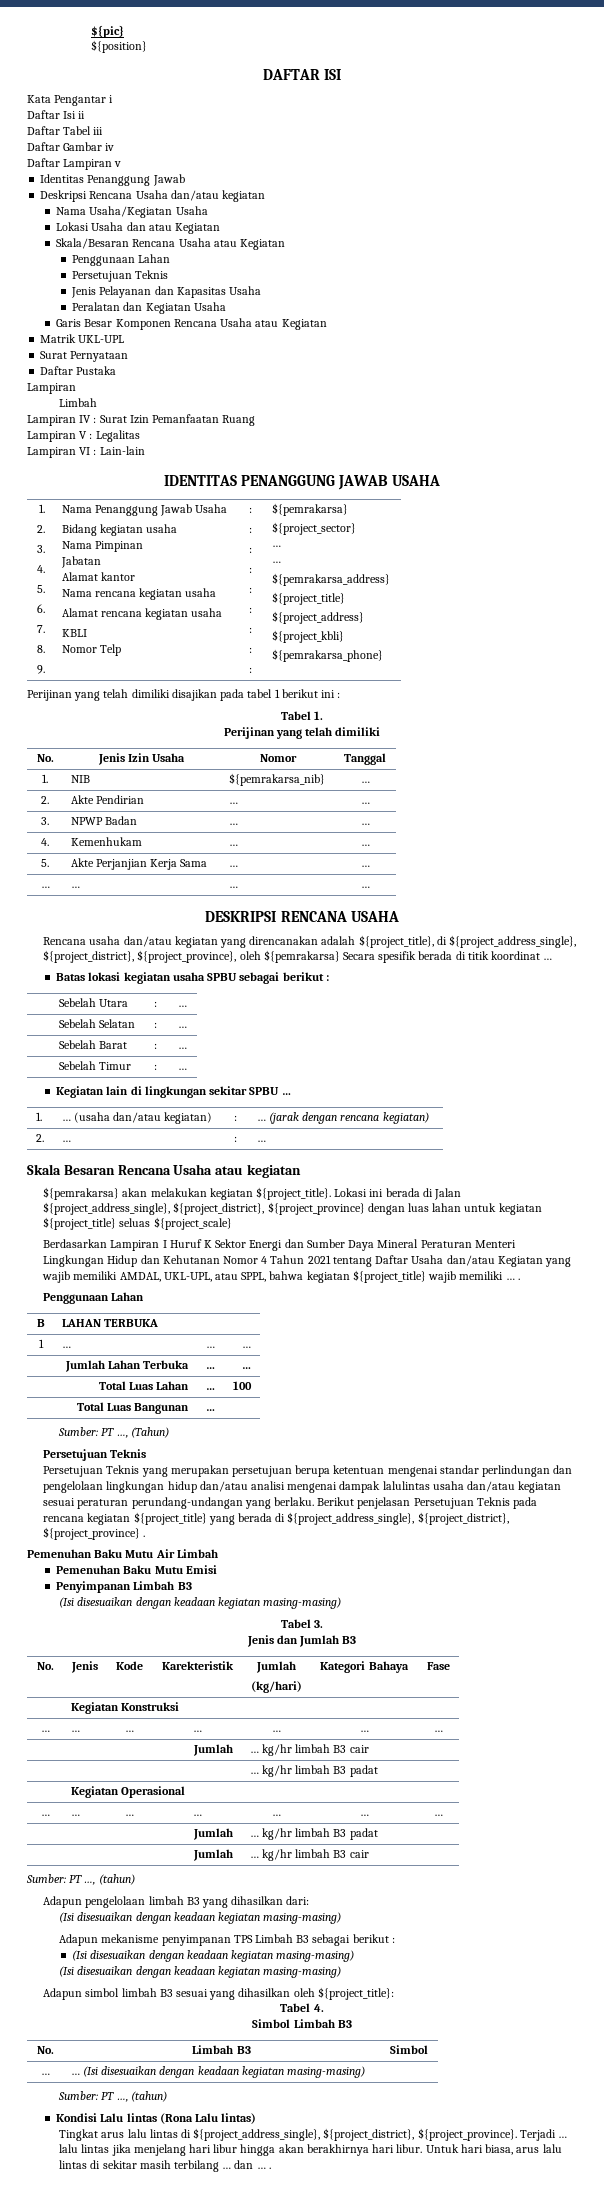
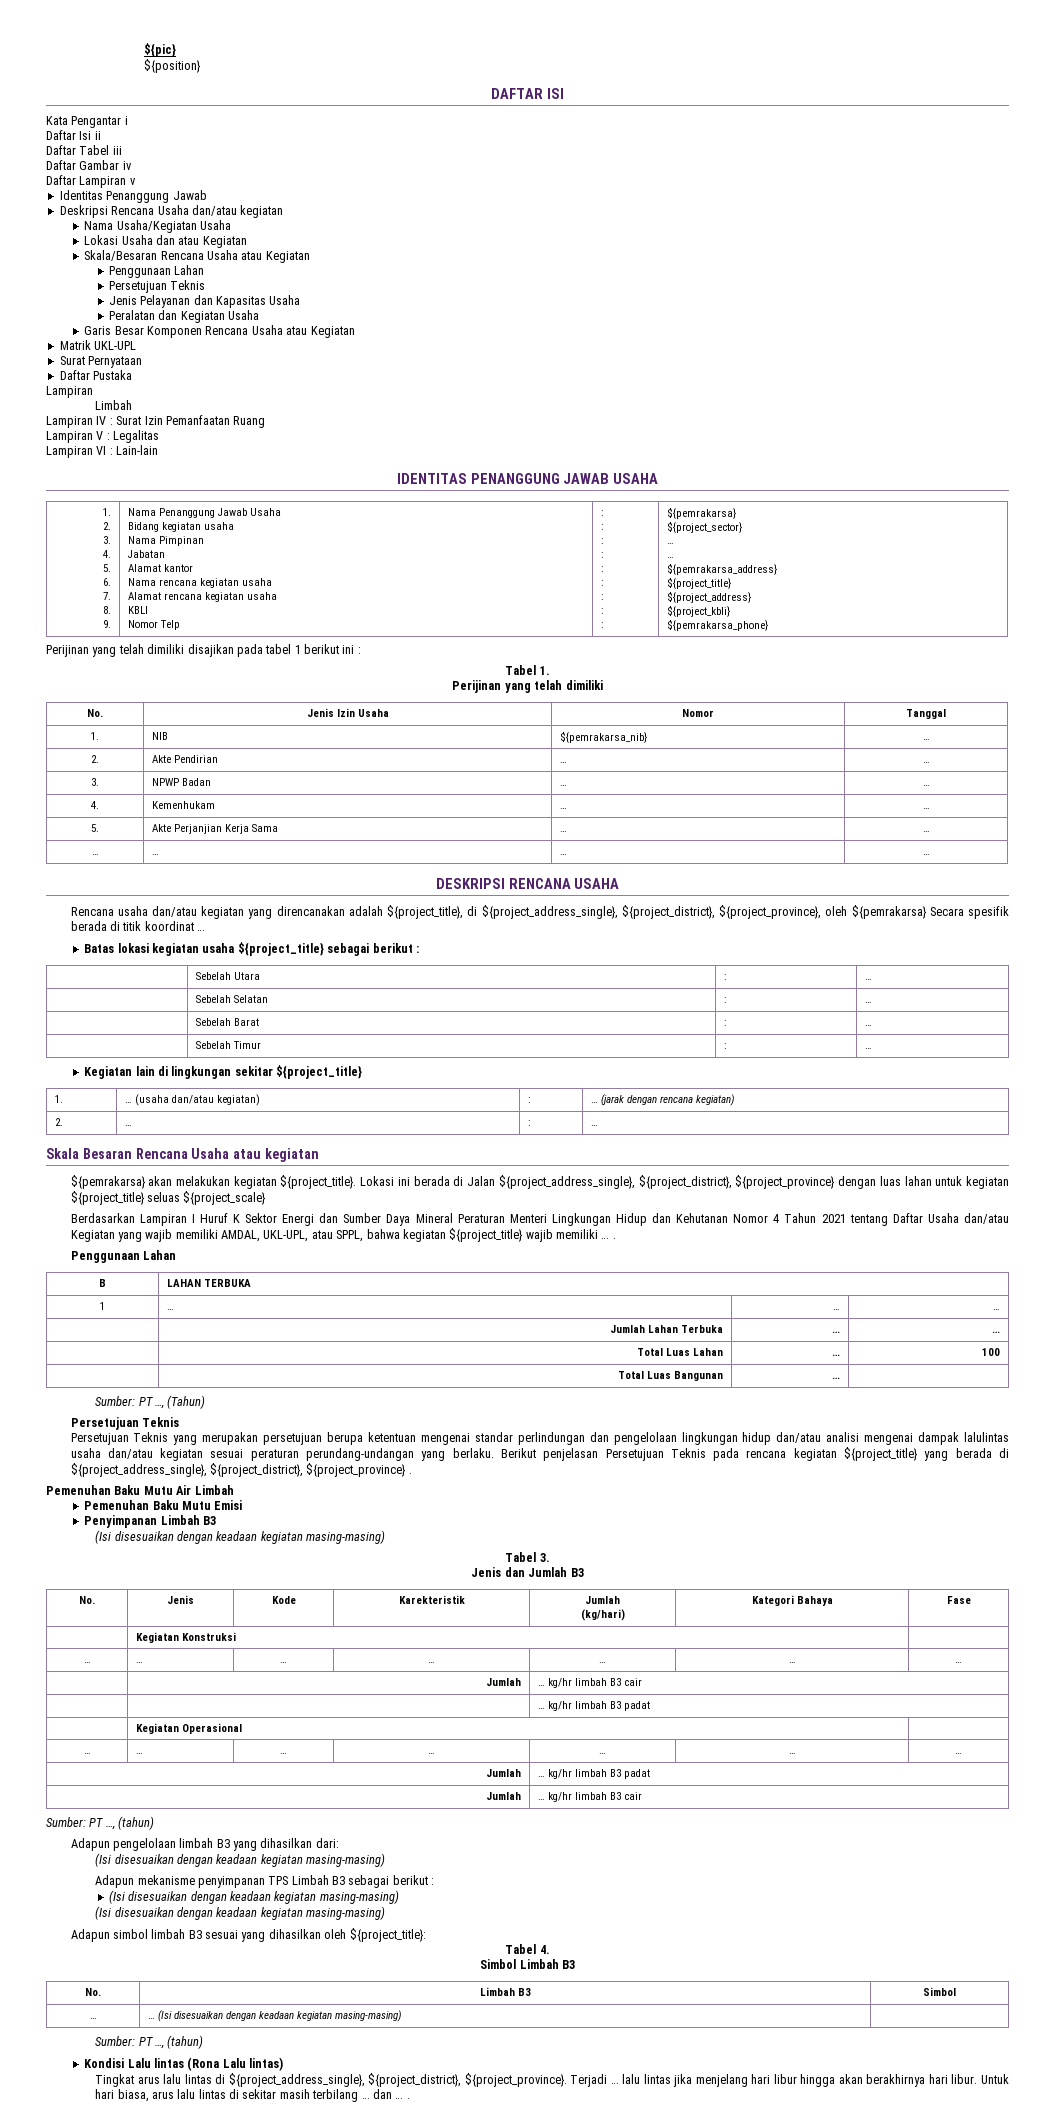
[207,973,238,981] SPBU -> [237,942,324,956] ${project_title}
[249,1087,291,1095] SPBU … -> [276,1065,363,1079] ${project_title}

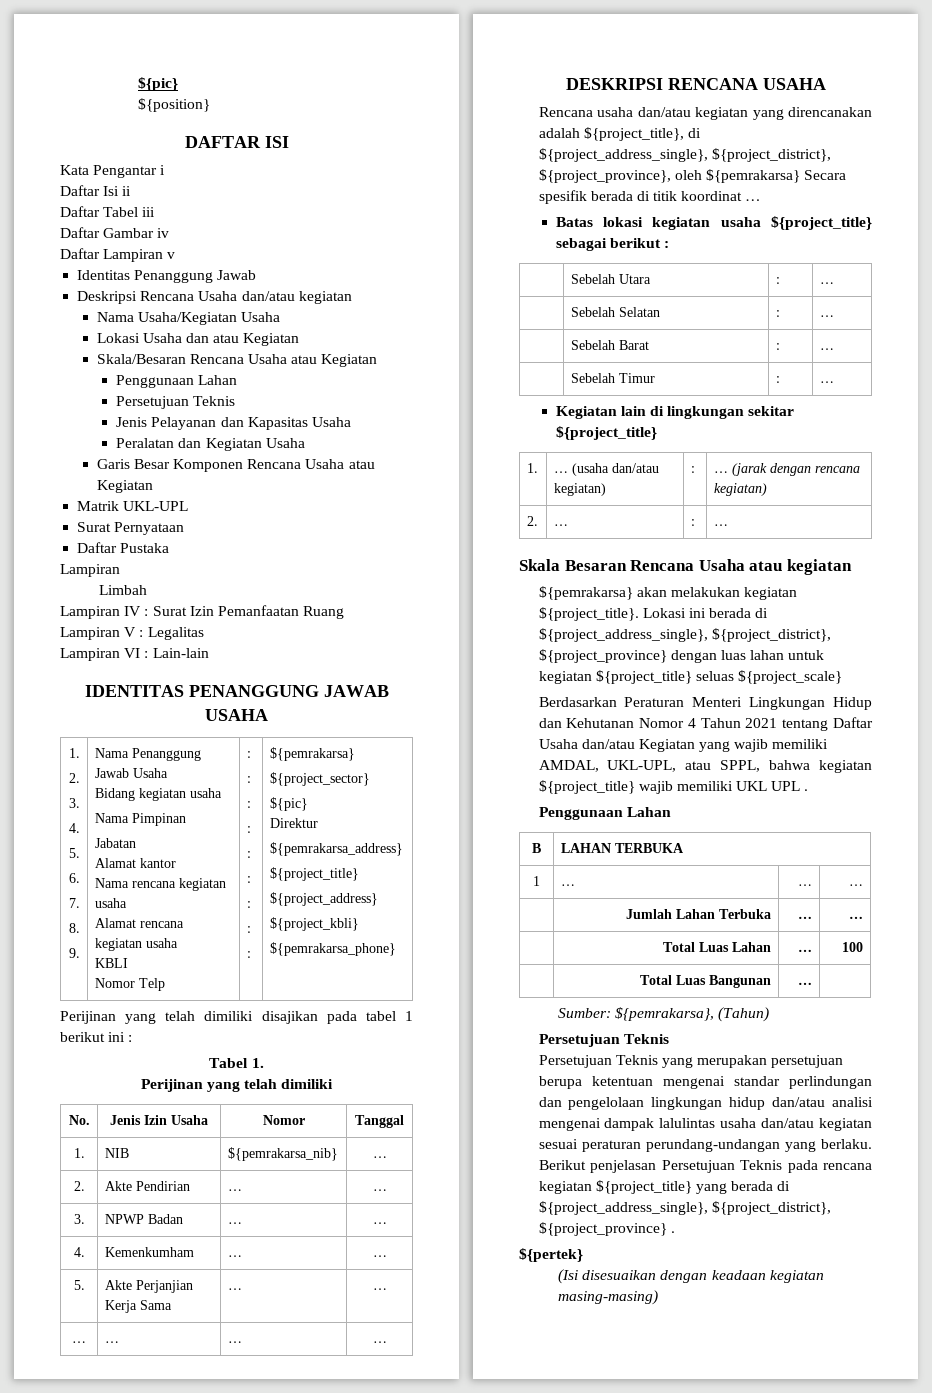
[667,543,675,544] [667,557,675,558] … // … -> [269,797,308,811] [269,818,318,828] ${pic} // Direktur
[152,801,216,809] Kemenhukam -> [104,1247,194,1257] Kemenkumham
[467,1176,496,1186] Jalan -> (769, 613) none
[139,1213,453,1226] Lampiran I Huruf K Sektor Energi dan Sumber Daya Mineral -> (617, 702) none
[601,1238,610,1239] … -> [736,781,801,791] UKL UPL
[138,1397,164,1409] PT …, -> [615,1007,715,1021] ${pemrakarsa},
[46,1485,234,1495] [84,1500,243,1510] [84,1515,217,1528] [95,1530,385,1544] [505,1552,550,1562] [471,1567,584,1577] [79,1596,95,1604] [167,1595,194,1604] [271,1596,296,1604] [398,1595,465,1604] [585,1596,620,1604] [580,1609,625,1621] [751,1595,833,1606] [946,1596,971,1604] [136,1632,237,1643] [83,1662,91,1663] [136,1662,144,1663] [280,1662,287,1663] [428,1662,435,1663] [599,1662,606,1663] [788,1662,796,1663] [955,1662,962,1663] [485,1678,521,1686] [538,1678,643,1688] [538,1701,651,1711] [136,1723,243,1734] [83,1753,91,1754] [136,1753,144,1754] [280,1753,287,1754] [428,1753,435,1754] [599,1753,606,1754] [788,1753,796,1754] [955,1753,962,1754] [485,1769,521,1777] [538,1769,651,1779] [485,1792,521,1800] [538,1792,643,1802] [46,1816,155,1830] [70,1838,339,1851] [95,1853,385,1867] [95,1875,435,1888] [108,1890,399,1904] [95,1906,385,1920] [70,1928,426,1942] [505,1944,550,1954] [480,1959,575,1969] [85,1988,101,1996] [479,1987,531,1996] [923,1987,956,1996] [89,2018,97,2019] [148,2010,402,2022] [95,2035,204,2049] [84,2057,284,2071] [95,2073,1009,2087] [95,2089,410,2102] Pemenuhan Baku Mutu Air Limbah // Pemenuhan Baku Mutu Emisi // Penyimpanan Limbah B3 // (Isi disesuaikan dengan keadaan kegiatan masing-masing) // Tabel 3. // Jenis dan Jumlah B3 // No. | Jenis | Kode | Karekteristik | Jumlah // (kg/hari) | Kategori Bahaya | Fase // | Kegiatan Konstruksi | // … | … | … | … | … | … | … // | Jumlah | … kg/hr limbah B3 cair // | | … kg/hr limbah B3 padat // | Kegiatan Operasional | // … | … | … | … | … | … | … // Jumlah | … kg/hr limbah B3 padat // Jumlah | … kg/hr limbah B3 cair // Sumber: PT …, (tahun) // Adapun pengelolaan limbah B3 yang dihasilkan dari: // (Isi disesuaikan dengan keadaan kegiatan masing-masing) // Adapun mekanisme penyimpanan TPS Limbah B3 sebagai berikut : // (Isi disesuaikan dengan keadaan kegiatan masing-masing) // (Isi disesuaikan dengan keadaan kegiatan masing-masing) // Adapun simbol limbah B3 sesuai yang dihasilkan oleh ${project_title}: // Tabel 4. // Simbol Limbah B3 // No. | Limbah B3 | Simbol // … | … (Isi disesuaikan dengan keadaan kegiatan masing-masing) | // Sumber: PT …, (tahun) // Kondisi Lalu lintas (Rona Lalu lintas) // Tingkat arus lalu lintas di ${project_address_single}, ${project_district}, ${project_province}. Terjadi … lalu lintas jika menjelang hari libur hingga akan berakhirnya hari libur. Untuk hari biasa, arus lalu lintas di sekitar masih terbilang … dan … . -> [519,1248,583,1262] [558,1269,824,1284] [558,1290,659,1305] ${pertek} // (Isi disesuaikan dengan keadaan kegiatan masing-masing)

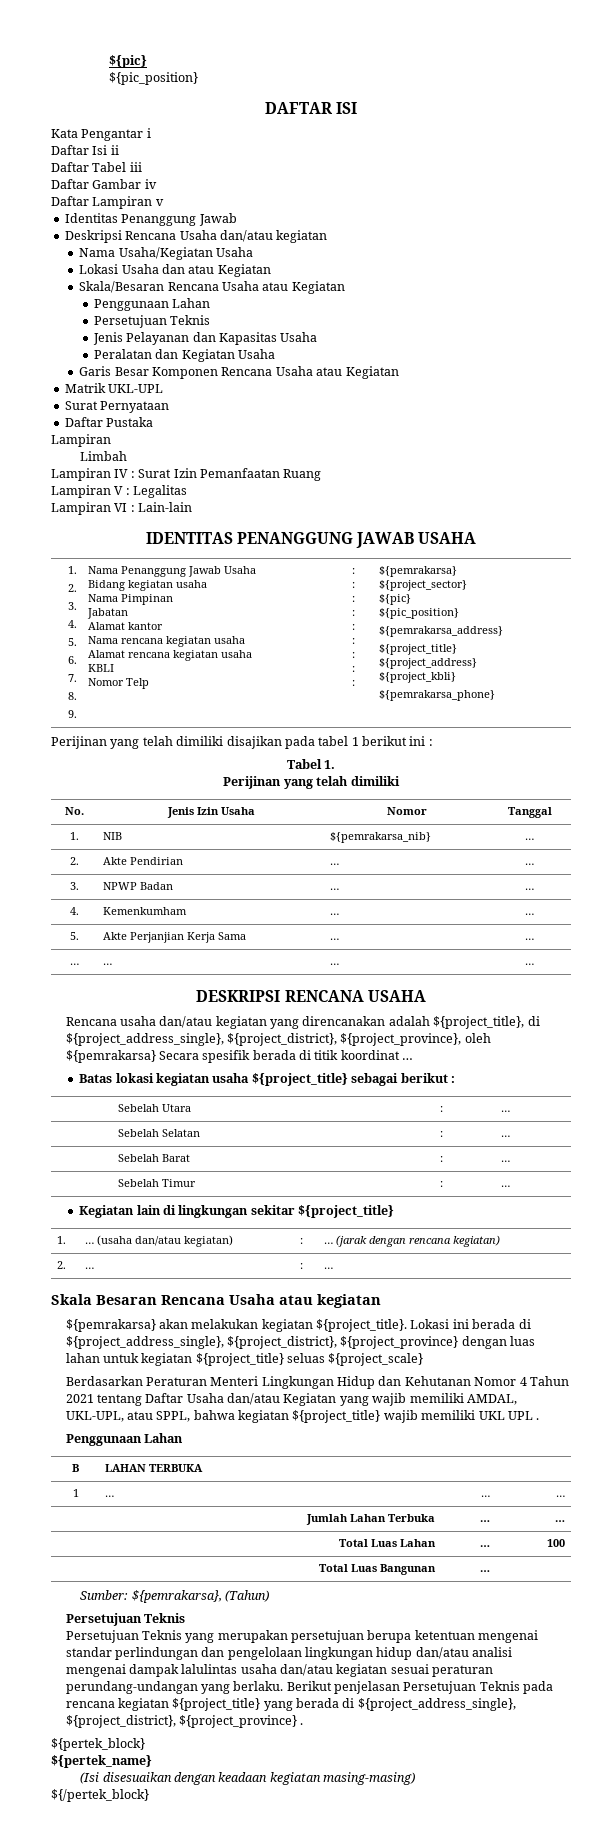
[138,77,179,91] [138,98,211,112] ${pic} // ${position} -> [109,55,148,68] [109,72,199,85] ${pic} // ${pic_position}
[269,818,318,828] Direktur -> [379,608,460,619] ${pic_position}
[519,1248,583,1262] ${pertek} -> [51,1738,145,1751] [51,1755,152,1768] ${pertek_block} // ${pertek_name}
(659, 1297) none -> [51,1789,149,1802] // ${/pertek_block}

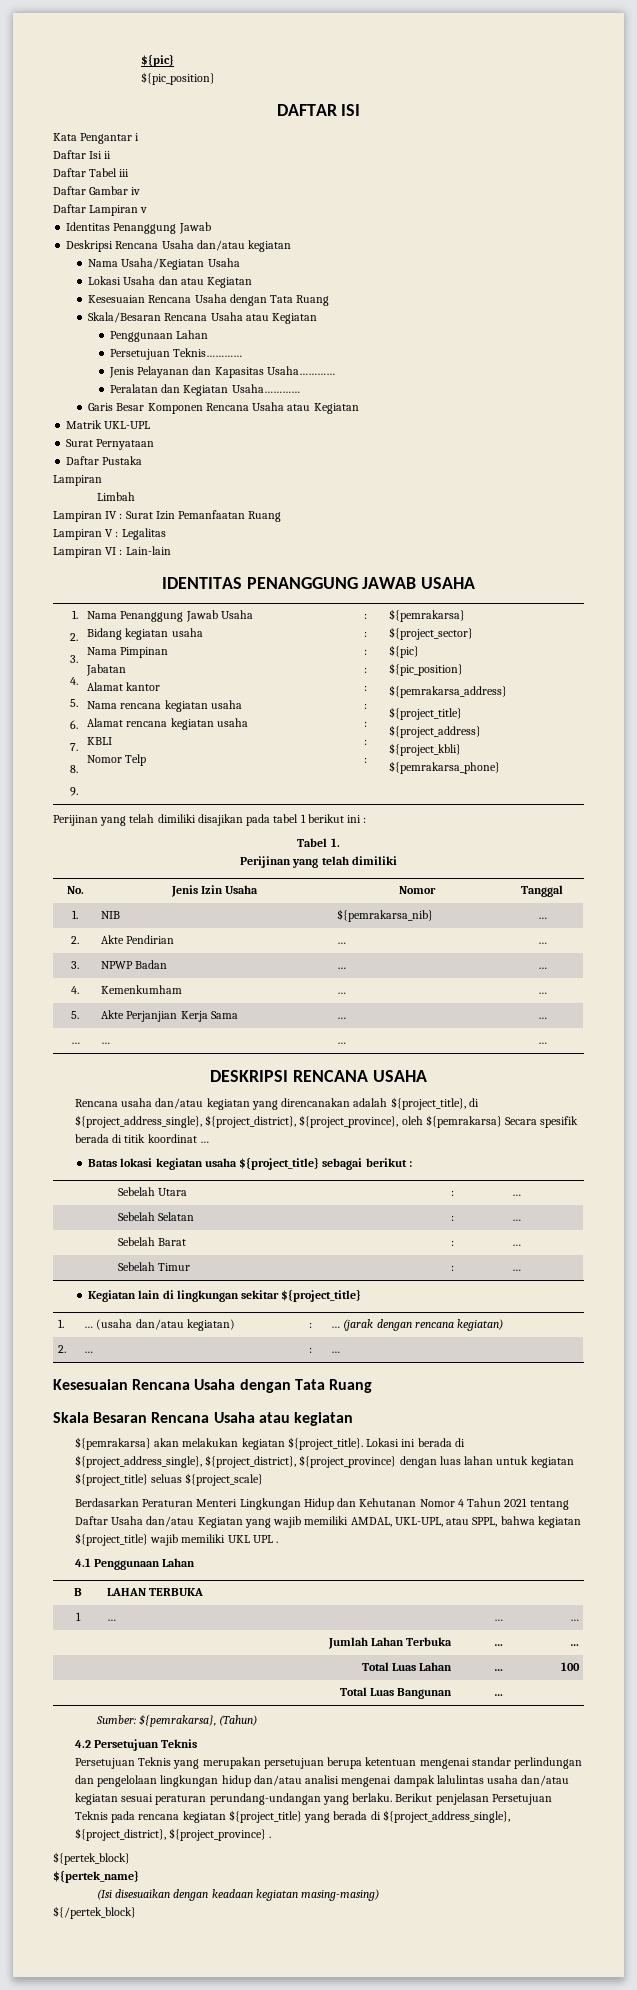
(271, 270) none -> [88,294,330,306] // Kesesuaian Rencana Usaha dengan Tata Ruang
[170,315,211,325] Teknis -> [173,348,243,357] Teknis…………
[280,332,318,342] Usaha -> [266,366,335,375] Usaha…………
[238,349,276,359] Usaha -> [231,384,300,393] Usaha…………
(334, 1268) none -> [53,1379,372,1393] // Kesesuaian Rencana Usaha dengan Tata Ruang
(540, 1419) none -> [74,1558,91,1567] 4.1
(269, 1596) none -> [74,1740,91,1748] 4.2

